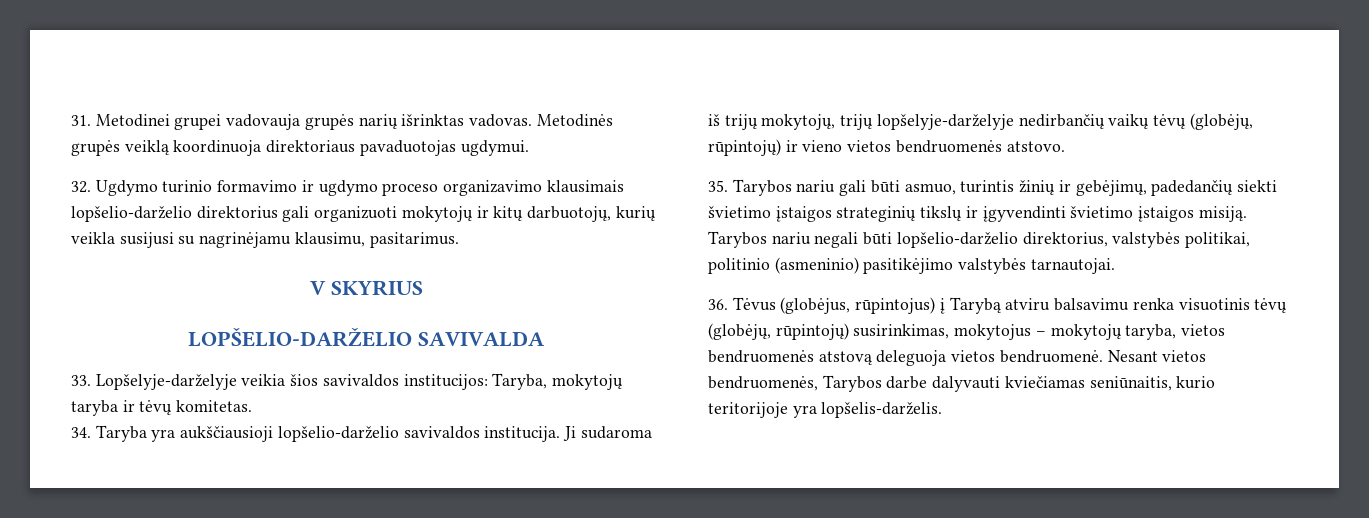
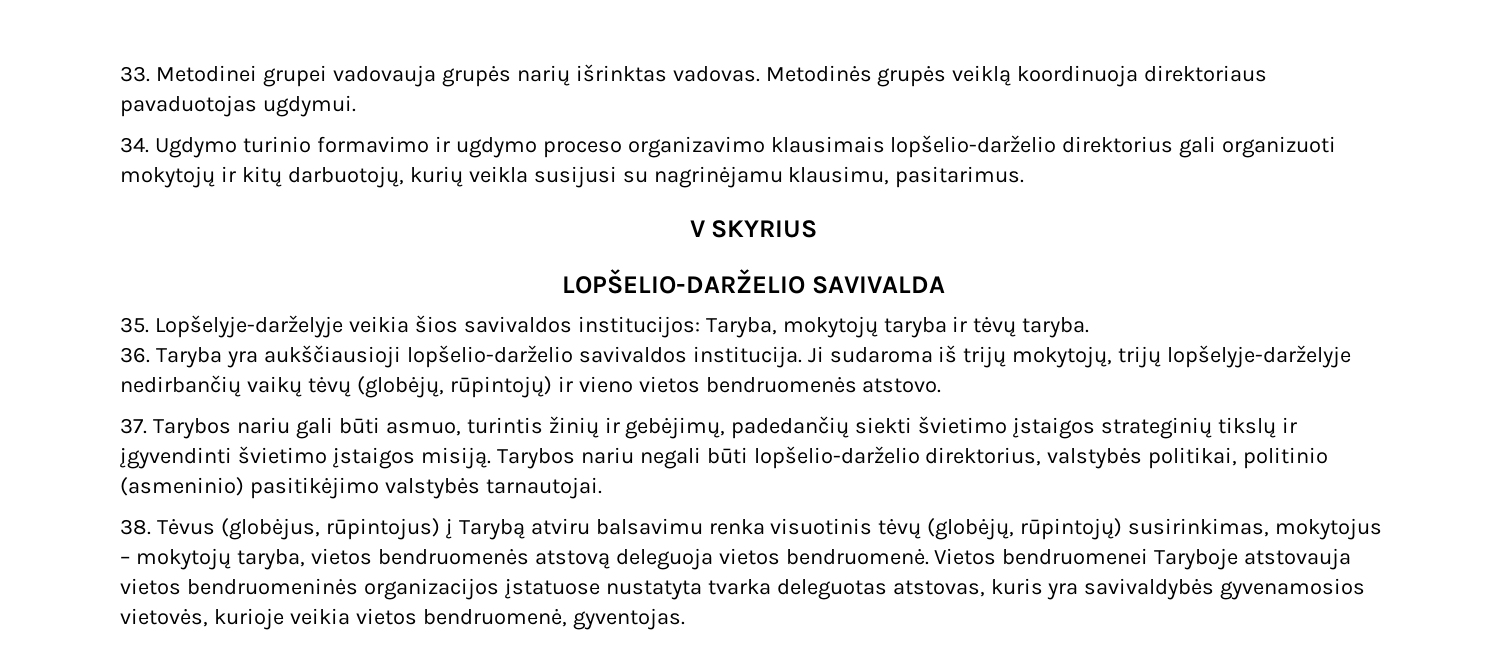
[71,115,91,126] 31. -> [120,66,150,82] 33.
[71,181,91,193] 32. -> [120,137,149,153] 34.
[71,375,91,386] 33. -> [120,317,149,333] 35.
[176,400,253,412] [71,427,91,438] komitetas. // 34. -> [1022,317,1090,338] [120,347,150,363] taryba. // 36.
[708,180,728,192] 35. -> [120,418,147,434] 37.
[708,299,728,310] 36. -> [120,519,151,535] 38.
[1107,350,1207,362] [708,375,1216,392] [708,402,943,418] Nesant vietos bendruomenės, Tarybos darbe dalyvauti kviečiamas seniūnaitis, kurio teritorijoje yra lopšelis-darželis. -> [934,548,1352,570] [120,578,1366,600] [120,608,685,630] Vietos bendruomenei Taryboje atstovauja vietos bendruomeninės organizacijos įstatuose nustatyta tvarka deleguotas atstovas, kuris yra savivaldybės gyvenamosios vietovės, kurioje veikia vietos bendruomenė, gyventojas.

